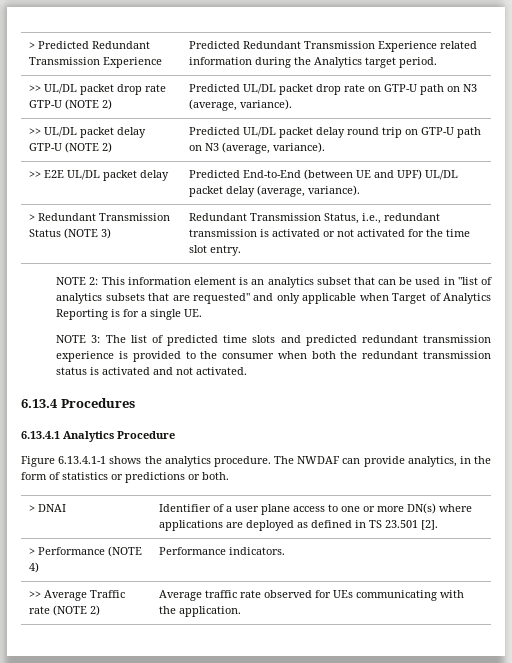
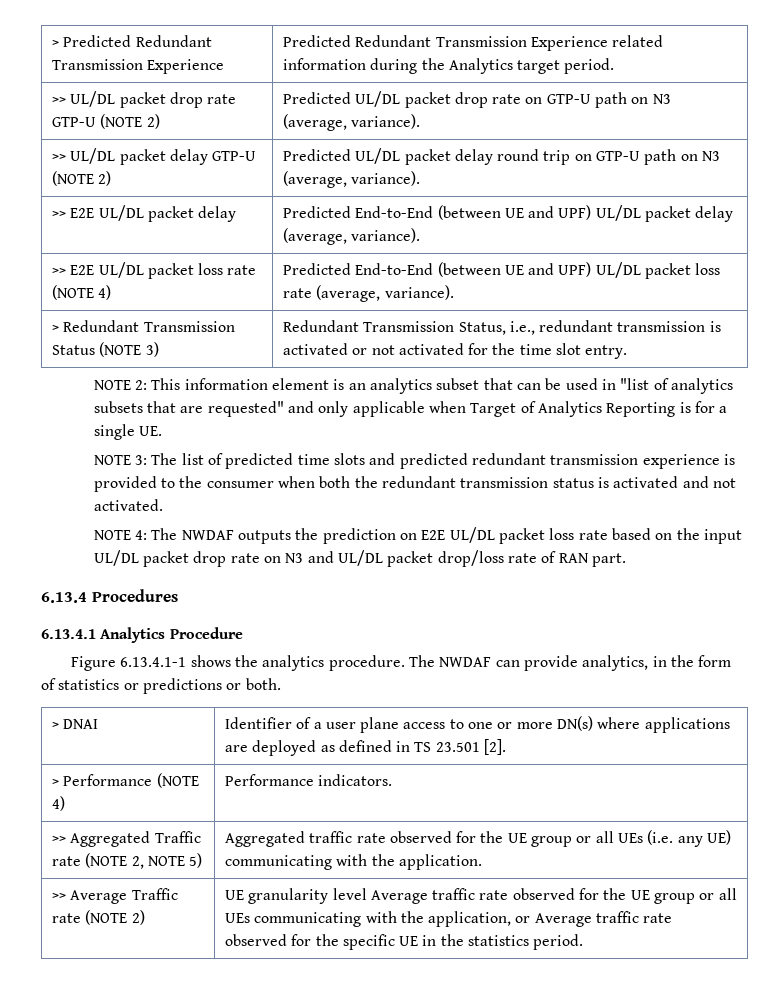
(360, 190) none -> [51,262,257,279] [51,285,112,300] [282,262,721,279] [282,285,454,302] // >> E2E UL/DL packet loss rate (NOTE 4) | Predicted End-to-End (between UE and UPF) UL/DL packet loss rate (average, variance).
(248, 371) none -> [93,527,742,544] [93,550,626,567] // NOTE 4: The NWDAF outputs the prediction on E2E UL/DL packet loss rate based on the input UL/DL packet drop rate on N3 and UL/DL packet drop/loss rate of RAN part.
(285, 551) none -> [51,831,201,847] [51,853,203,869] [224,830,732,847] [224,854,482,870] // >> Aggregated Traffic rate (NOTE 2, NOTE 5) | Aggregated traffic rate observed for the UE group or all UEs (i.e. any UE) communicating with the application.
[158,590,464,601] [158,606,241,617] Average traffic rate observed for UEs communicating with the application. -> [224,888,737,904] [224,911,673,927] [224,934,584,950] UE granularity level Average traffic rate observed for the UE group or all UEs communicating with the application, or Average traffic rate observed for the specific UE in the statistics period.

